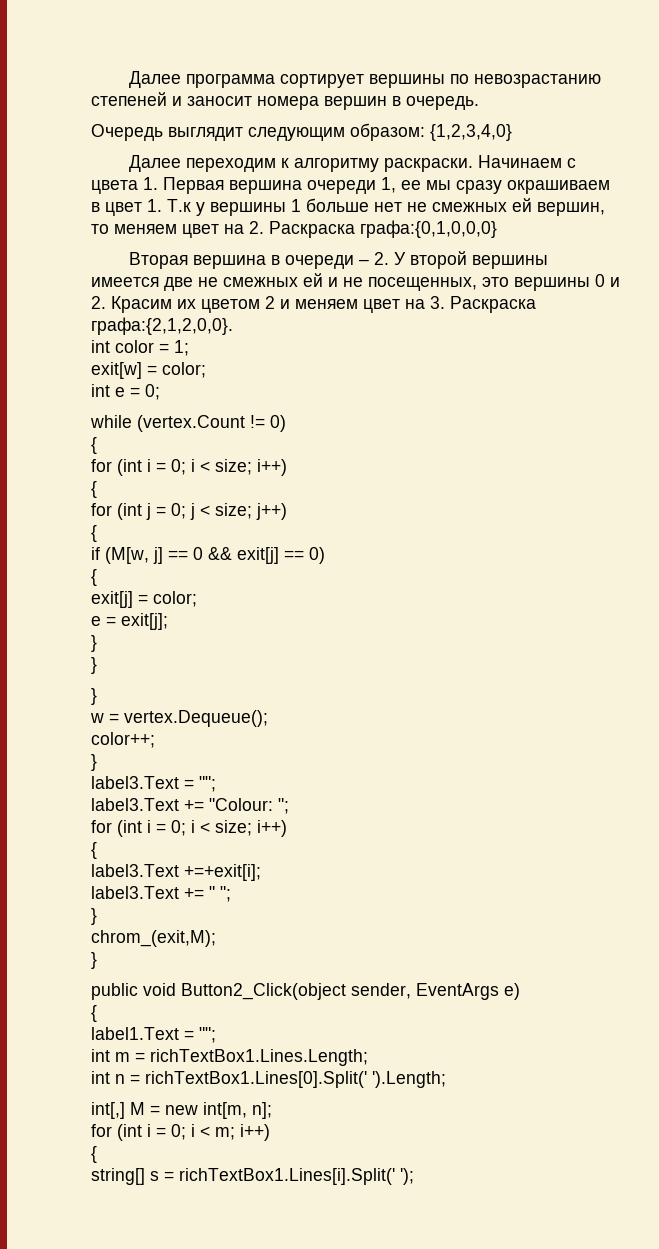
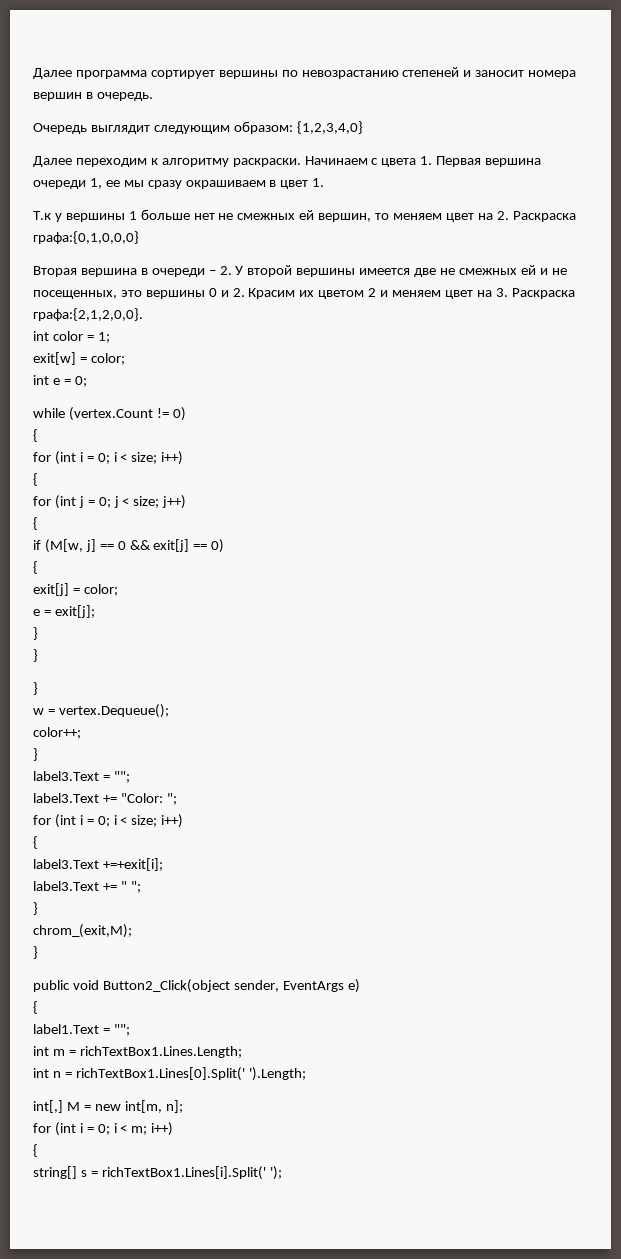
(162, 205) none -> (325, 182) //
[209,798,273,811] "Colour: -> [120,793,163,803] "Color:

